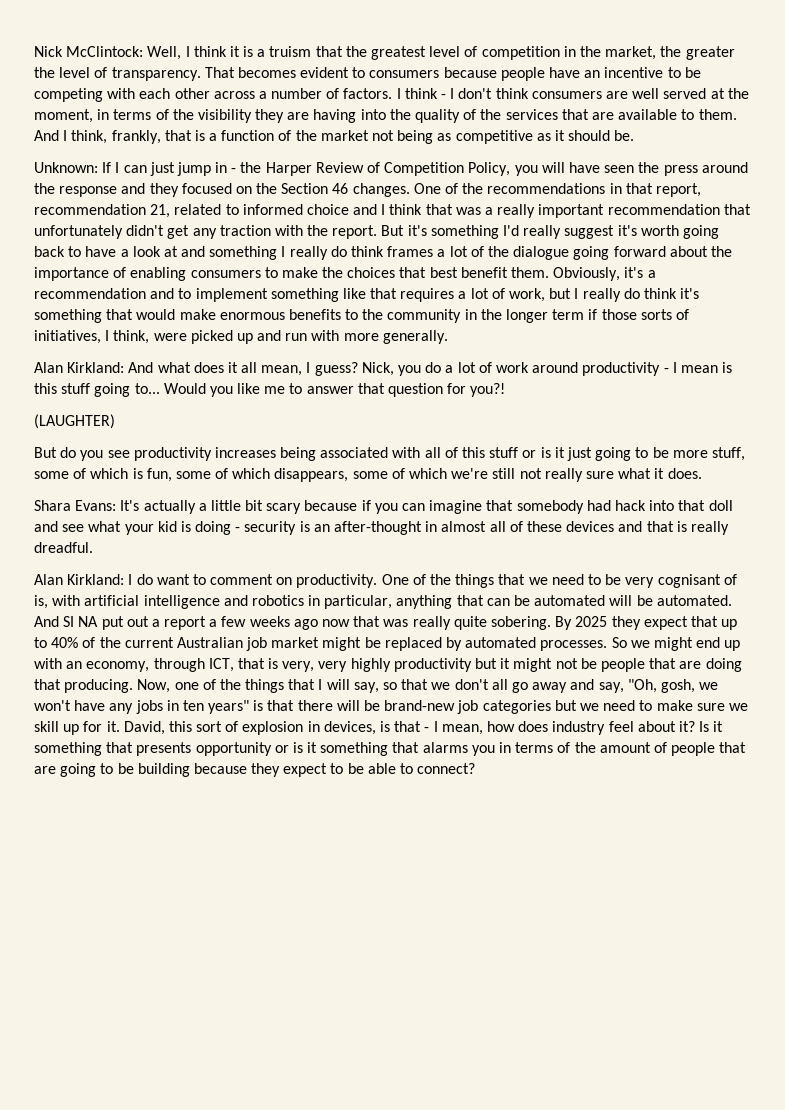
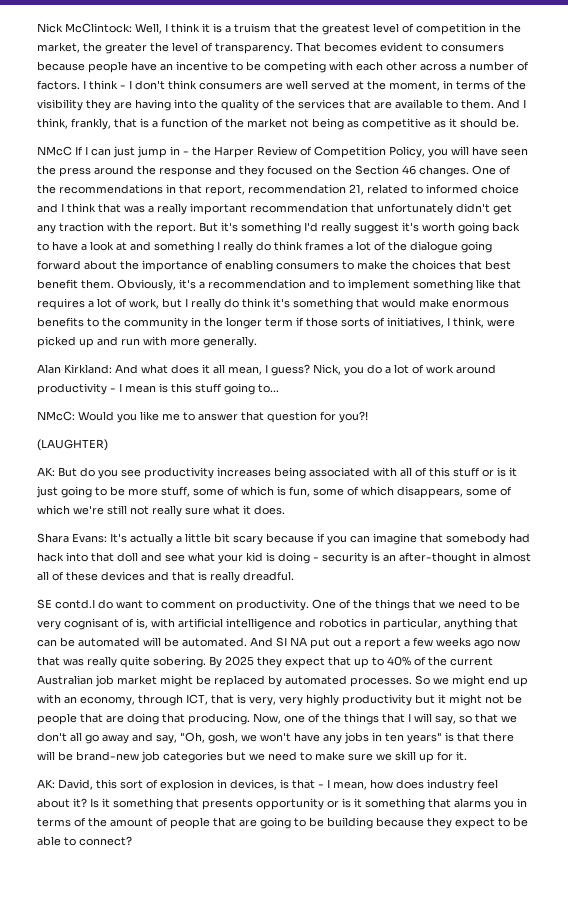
[34,162,98,173] Unknown: -> [37,146,72,156] NMcC
(160, 388) none -> [37,411,75,421] // NMcC:
(115, 421) none -> [37,467,55,476] AK:
[34,574,133,585] Alan Kirkland: I -> [37,599,95,609] SE contd.I
(120, 726) none -> [37,779,55,788] // AK:

